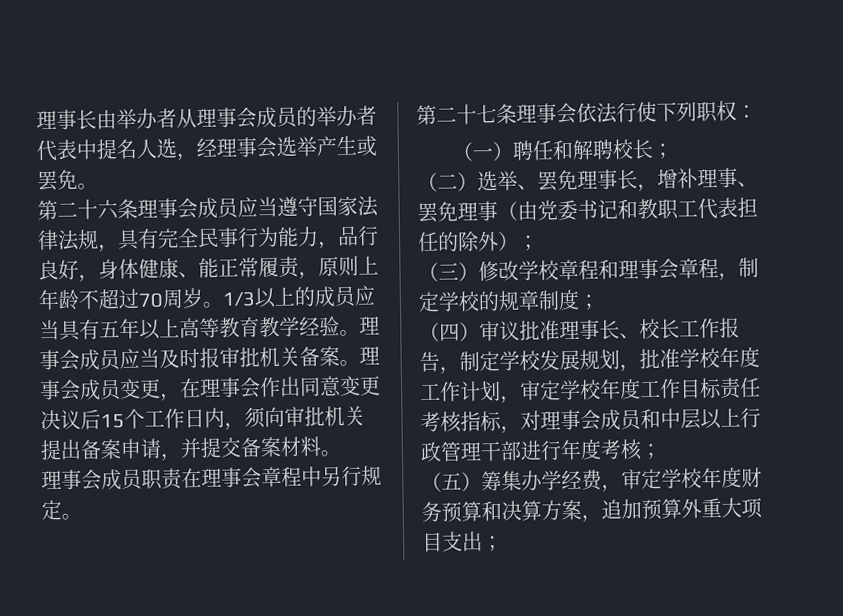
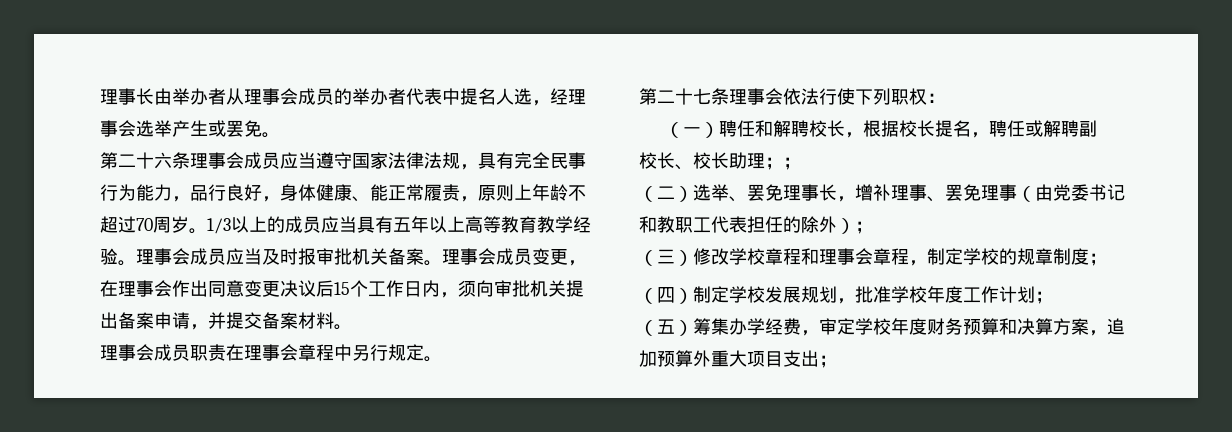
(654, 149) none -> [845,120,1098,138] [639,152,783,170] ，根据校长提名，聘任或解聘副 // 校长、校长助理；
[479,317,740,342] [419,351,460,375] 审议批准理事长、校长工作报告， -> (693, 296) none
[500,377,761,404] [420,407,761,434] [420,438,643,463] ，审定学校年度工作目标责任考核指标，对理事会成员和中层以上行政管理干部进行年度考核 -> (1035, 294) none

